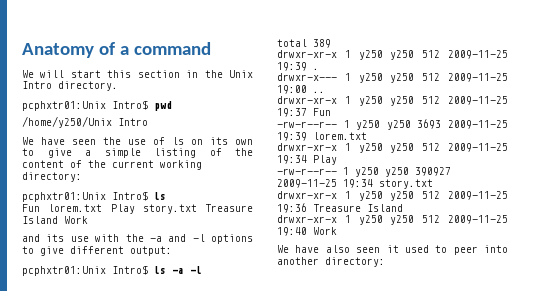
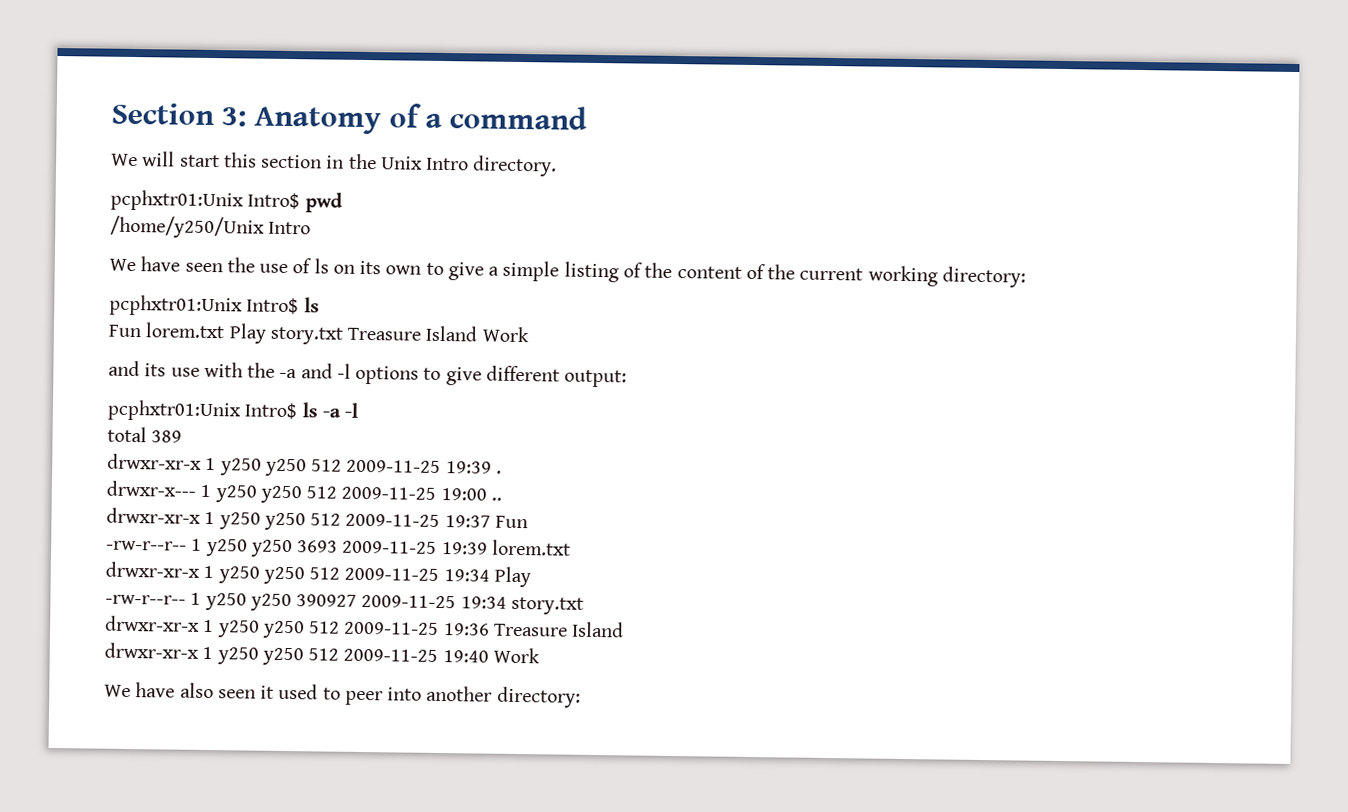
(22, 50) none -> [111,102,248,127] Section 3:

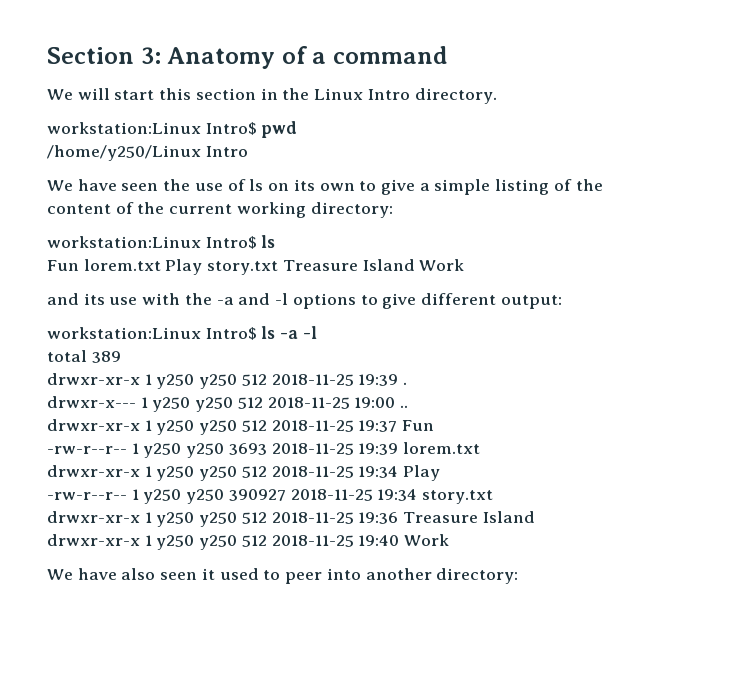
[380,156,423,170] Unix -> [314,88,364,100] Linux
[110,189,244,212] pcphxtr01:Unix -> [47,122,201,134] workstation:Linux
[110,215,265,239] /home/y250/Unix -> [47,145,201,161] /home/y250/Linux
[109,294,243,317] pcphxtr01:Unix -> [47,236,201,248] workstation:Linux
[107,399,242,422] pcphxtr01:Unix -> [47,327,201,339] workstation:Linux
[346,459,442,473] 2009-11-25 -> [271,374,354,386] 2018-11-25
[341,486,437,500] 2009-11-25 -> [267,397,350,409] 2018-11-25
[345,513,441,527] 2009-11-25 -> [271,420,354,432] 2018-11-25
[342,540,438,554] 2009-11-25 -> [271,443,354,455] 2018-11-25
[344,567,440,581] 2009-11-25 -> [271,466,354,478] 2018-11-25
[361,594,457,609] 2009-11-25 -> [290,489,373,501] 2018-11-25
[344,621,440,635] 2009-11-25 -> [271,512,354,524] 2018-11-25
[343,648,439,662] 2009-11-25 -> [271,535,354,547] 2018-11-25

